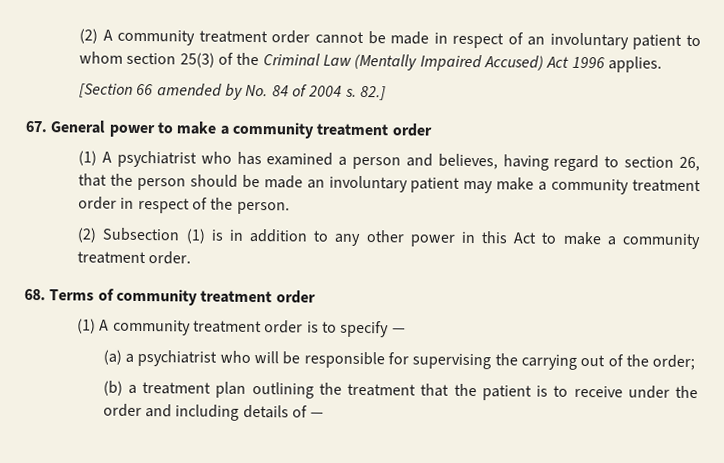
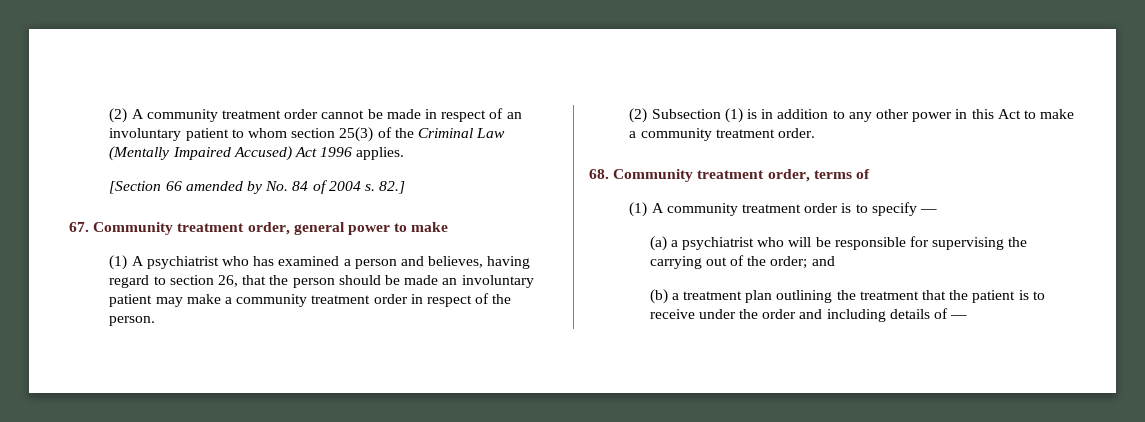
[50,120,106,134] General -> [93,222,345,235] Community treatment order, general
[219,121,432,139] a community treatment order -> (449, 227) none
[49,288,316,306] Terms of community treatment order -> [613,169,870,182] Community treatment order, terms of
(696, 362) none -> [811,256,835,266] and

